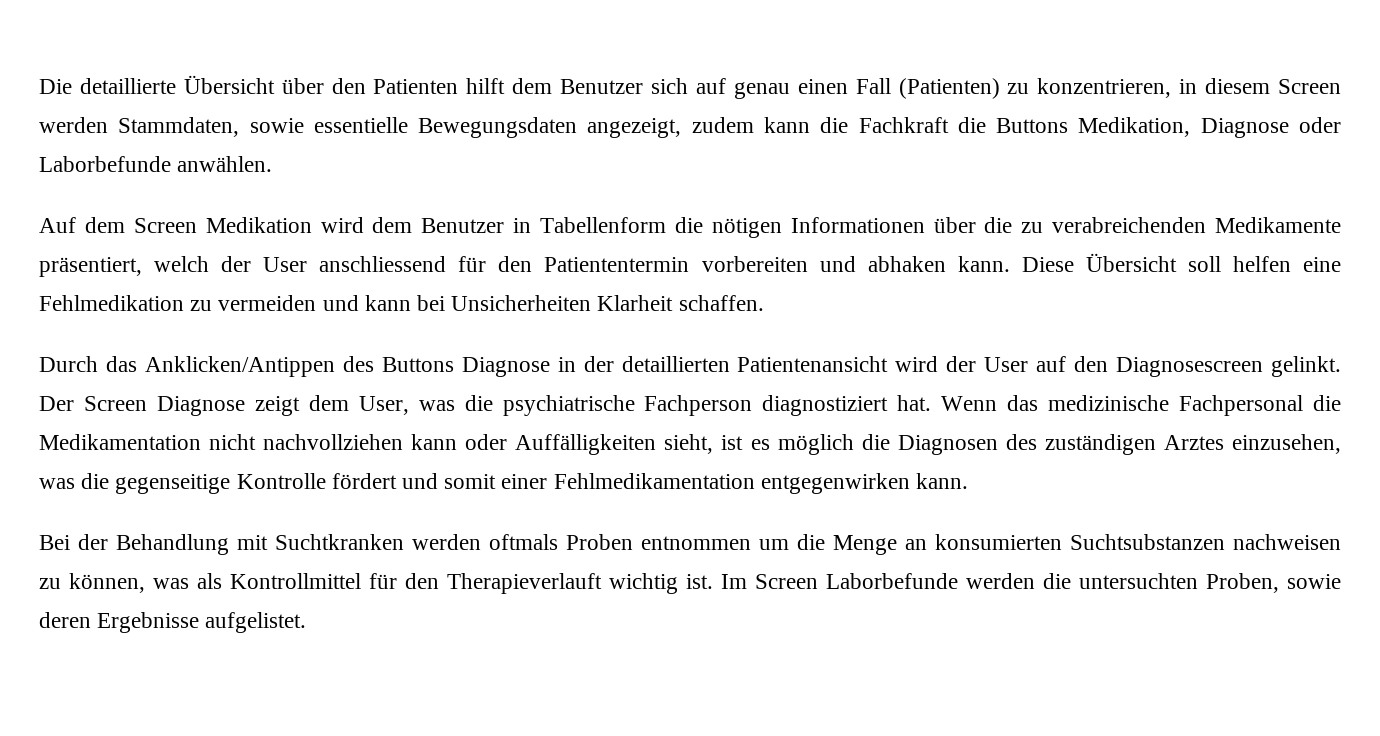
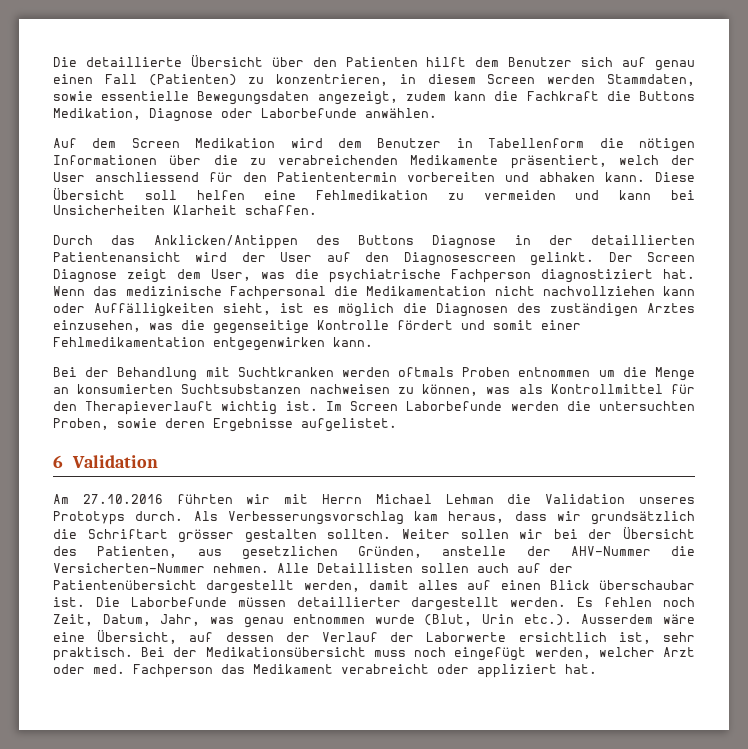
(307, 622) none -> [53,455,158,468] [53,494,695,504] [53,511,695,525] [53,527,696,543] [53,546,695,560] [53,563,573,573] [53,580,695,594] [53,597,696,611] [53,614,695,628] [53,630,695,644] [53,647,695,661] [53,664,597,678] // 6 Validation // Am 27.10.2016 führten wir mit Herrn Michael Lehman die Validation unseres Prototyps durch. Als Verbesserungsvorschlag kam heraus, dass wir grundsätzlich die Schriftart grösser gestalten sollten. Weiter sollen wir bei der Übersicht des Patienten, aus gesetzlichen Gründen, anstelle der AHV-Nummer die Versicherten-Nummer nehmen. Alle Detaillisten sollen auch auf der Patientenübersicht dargestellt werden, damit alles auf einen Blick überschaubar ist. Die Laborbefunde müssen detaillierter dargestellt werden. Es fehlen noch Zeit, Datum, Jahr, was genau entnommen wurde (Blut, Urin etc.). Ausserdem wäre eine Übersicht, auf dessen der Verlauf der Laborwerte ersichtlich ist, sehr praktisch. Bei der Medikationsübersicht muss noch eingefügt werden, welcher Arzt oder med. Fachperson das Medikament verabreicht oder appliziert hat.

